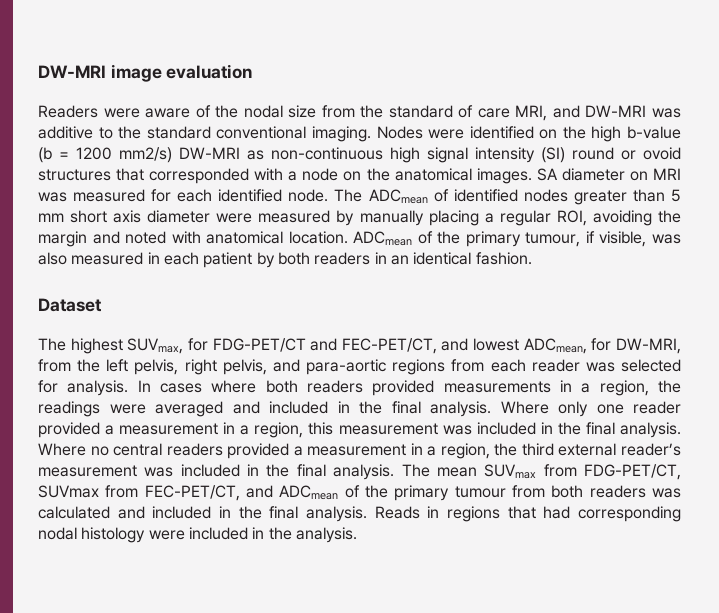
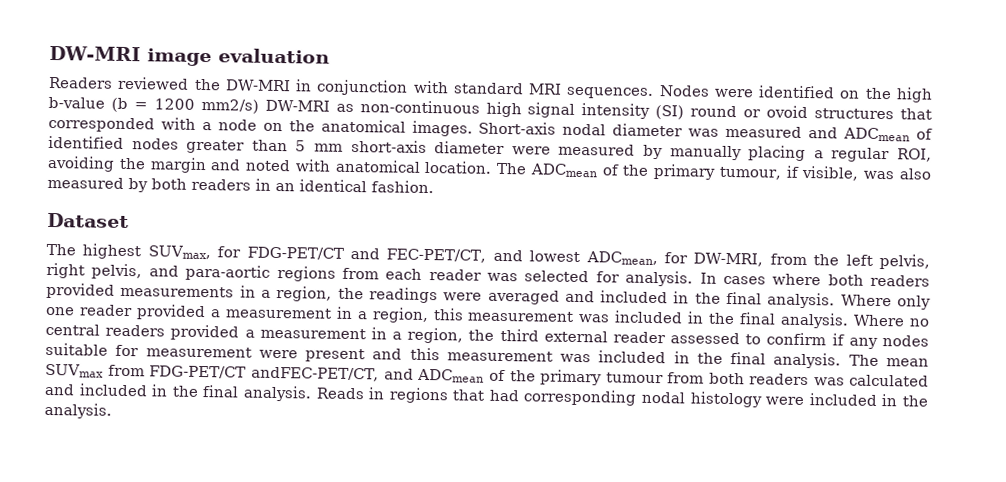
[103,105,682,121] [38,126,371,142] were aware of the nodal size from the standard of care MRI, and DW-MRI was additive to the standard conventional imaging. -> [117,76,655,99] reviewed the DW-MRI in conjunction with standard MRI sequences.
[536,168,682,181] [38,189,363,202] SA diameter on MRI was measured for each identified node. The -> [478,121,839,139] Short-axis nodal diameter was measured and
[70,210,142,223] short axis -> [350,139,427,153] short-axis
(348, 237) none -> [496,162,528,175] The
[147,252,253,268] in each patient -> (124, 182) none
[621,443,682,456] reader’s -> [612,331,929,349] [45,342,440,363] reader assessed to confirm if any nodes suitable for measurement were present and this
[584,464,682,480] [38,485,240,501] FDG-PET/CT, SUVmax from FEC-PET/CT, -> [149,365,380,382] FDG-PET/CT andFEC-PET/CT,

